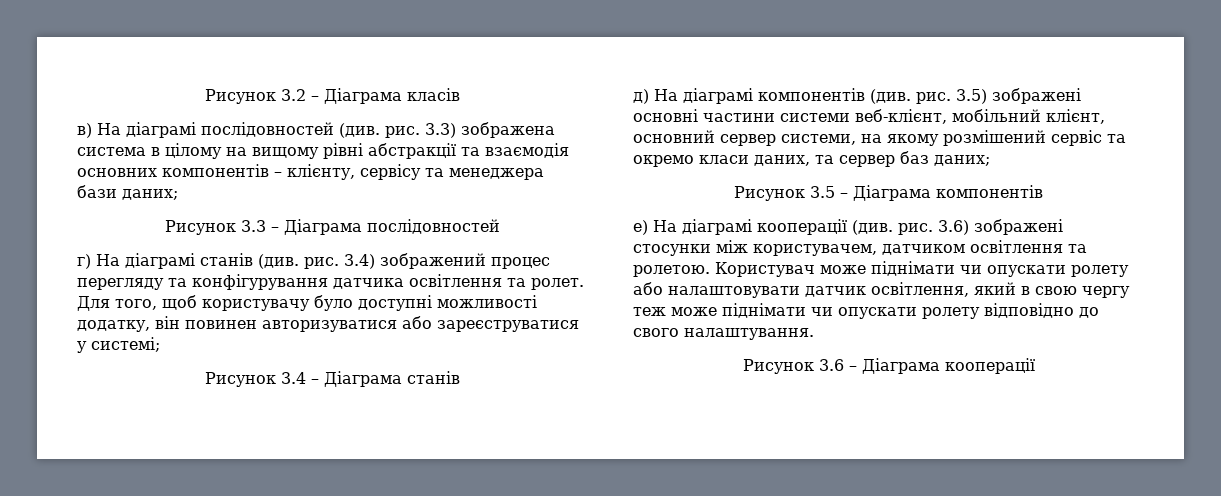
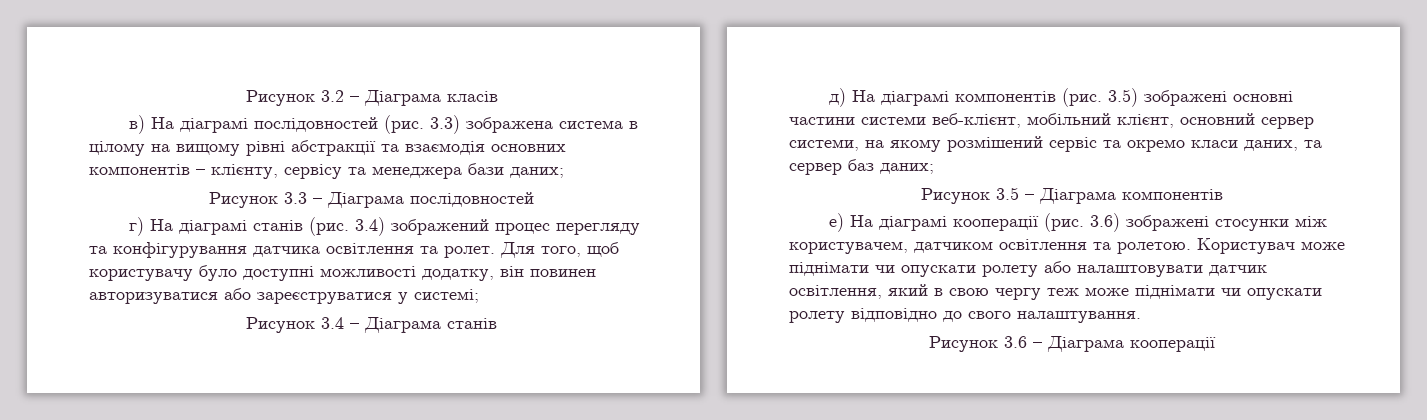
[339,123,420,138] (див. рис. -> [383,115,424,134] (рис.
[258,254,339,269] (див. рис. -> [308,217,349,236] (рис.
[870,89,951,104] (див. рис. -> [1061,88,1102,107] (рис.
[852,220,933,235] (див. рис. -> [1043,213,1084,232] (рис.

